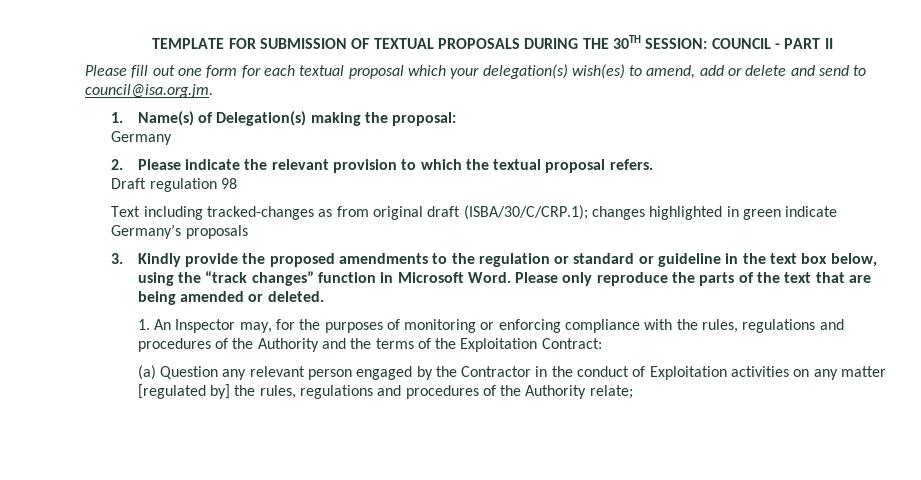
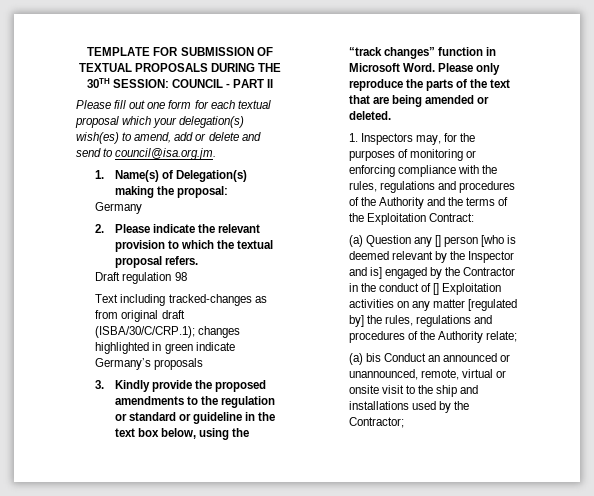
[153,319,236,333] An Inspector -> [360,133,413,145] Inspectors
[249,366,352,380] relevant person -> [435,235,517,247] [348,251,515,263] [348,267,382,279] [] person [who is deemed relevant by the Inspector and is]
(646, 371) none -> [433,283,440,295] []
(633, 392) none -> [348,353,511,365] [348,369,507,380] [348,385,479,397] [348,401,470,413] [348,417,404,428] // (a) bis Conduct an announced or unannounced, remote, virtual or onsite visit to the ship and installations used by the Contractor;

